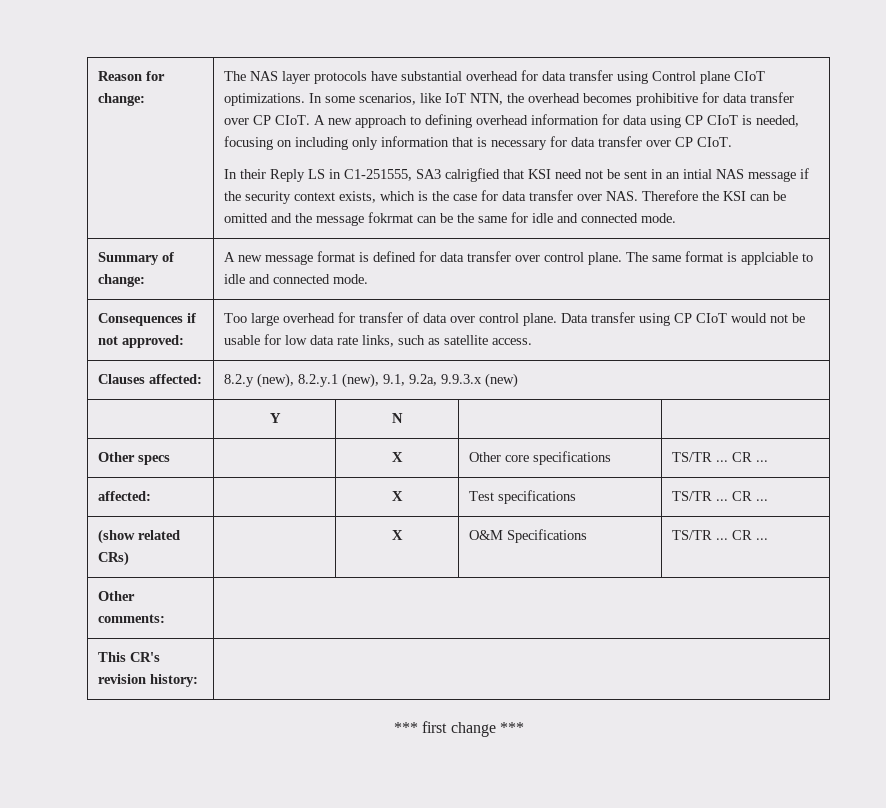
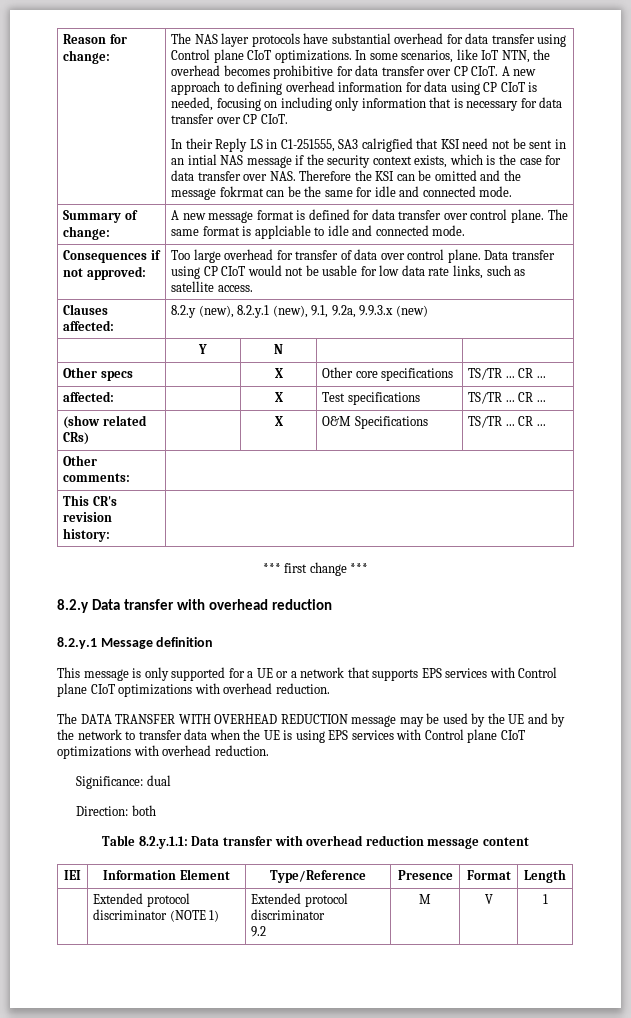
(524, 727) none -> [57,599,332,613] [57,637,214,649] [57,667,558,681] [57,683,330,697] [57,713,566,727] [57,729,525,743] [57,745,269,759] [76,775,171,789] [76,805,156,816] [102,835,529,849] [64,870,81,880] [103,869,230,880] [270,870,366,883] [397,870,453,880] [466,870,511,880] [524,869,566,883] [93,893,190,907] [93,909,220,922] [251,893,348,907] [251,909,326,920] [251,926,267,937] [419,894,431,904] [484,894,493,904] [542,894,548,904] // 8.2.y Data transfer with overhead reduction // 8.2.y.1 Message definition // This message is only supported for a UE or a network that supports EPS services with Control plane CIoT optimizations with overhead reduction. // The DATA TRANSFER WITH OVERHEAD REDUCTION message may be used by the UE and by the network to transfer data when the UE is using EPS services with Control plane CIoT optimizations with overhead reduction. // Significance: dual // Direction: both // Table 8.2.y.1.1: Data transfer with overhead reduction message content // IEI | Information Element | Type/Reference | Presence | Format | Length // | Extended protocol discriminator (NOTE 1) | Extended protocol discriminator // 9.2 | M | V | 1

